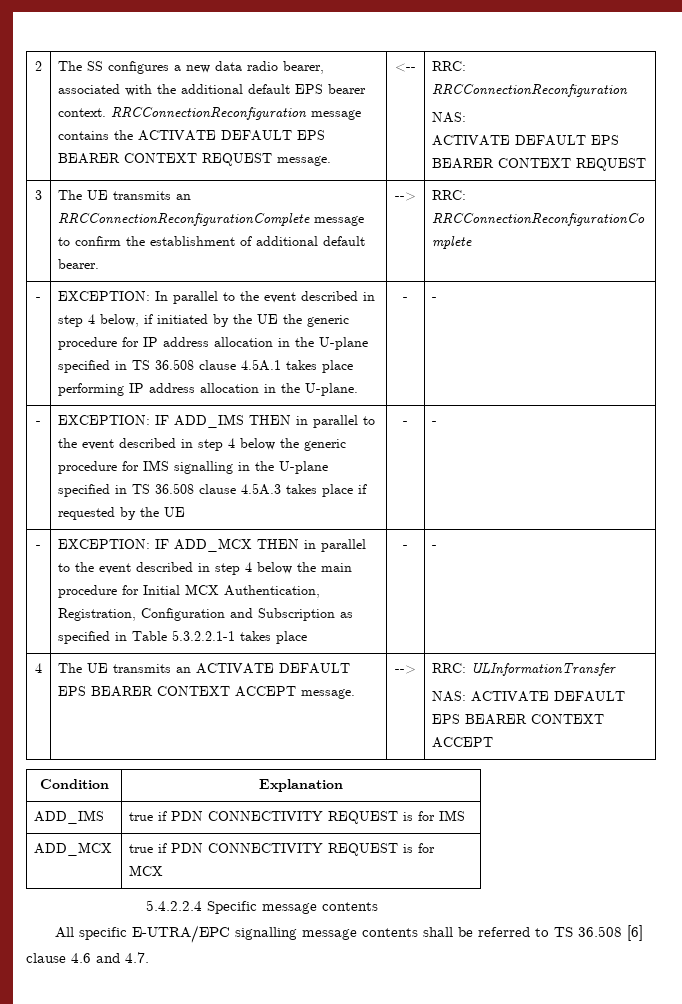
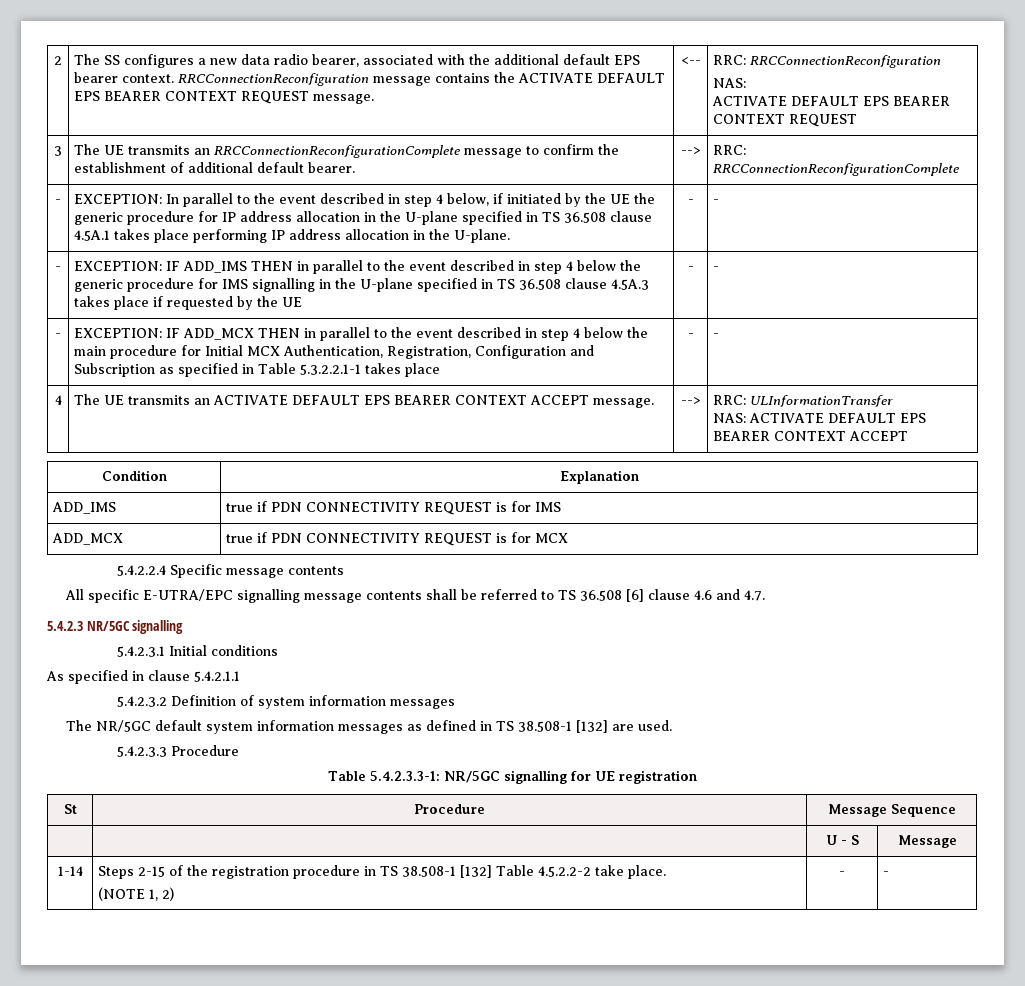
(149, 957) none -> [47,620,184,634] [116,645,278,657] [46,670,240,684] [116,695,455,709] [66,720,673,734] [116,745,239,757] [328,770,697,784] [63,804,77,814] [414,804,485,814] [827,804,956,817] [825,835,859,845] [897,835,957,848] [57,866,83,876] [98,865,667,879] [98,887,175,901] [839,871,845,876] [883,871,890,876] // 5.4.2.3 NR/5GC signalling // 5.4.2.3.1 Initial conditions // As specified in clause 5.4.2.1.1 // 5.4.2.3.2 Definition of system information messages // The NR/5GC default system information messages as defined in TS 38.508-1 [132] are used. // 5.4.2.3.3 Procedure // Table 5.4.2.3.3-1: NR/5GC signalling for UE registration // St | Procedure | Message Sequence // | | U - S | Message // 1-14 | Steps 2-15 of the registration procedure in TS 38.508-1 [132] Table 4.5.2.2-2 take place. // (NOTE 1, 2) | - | -

